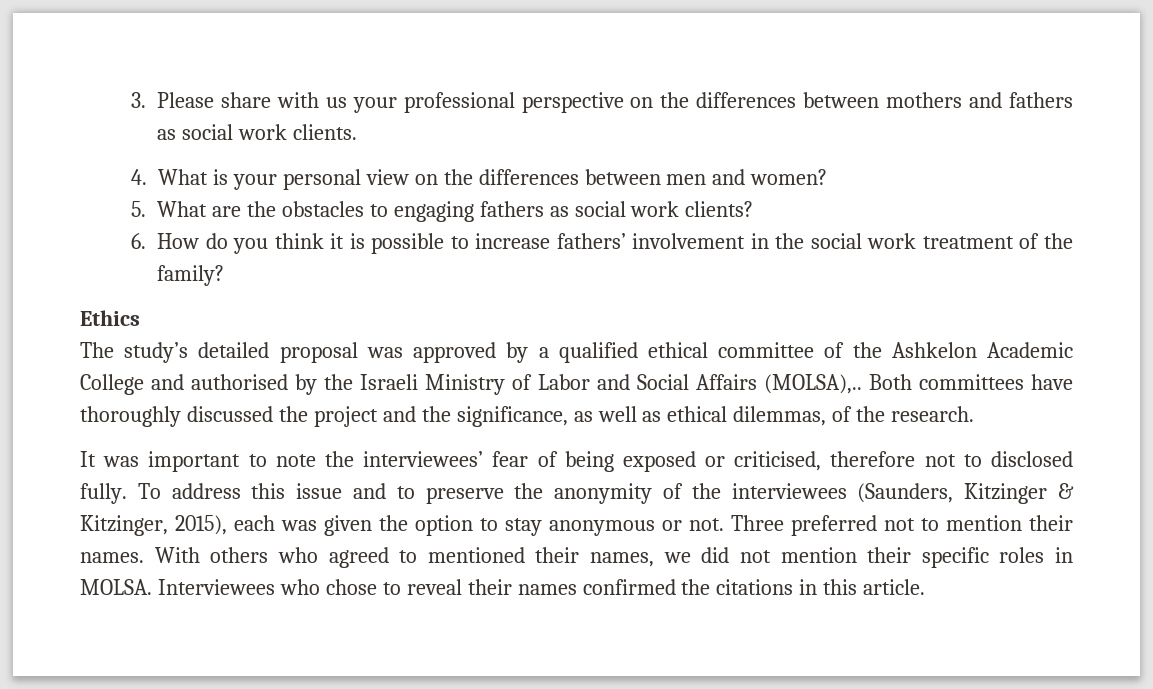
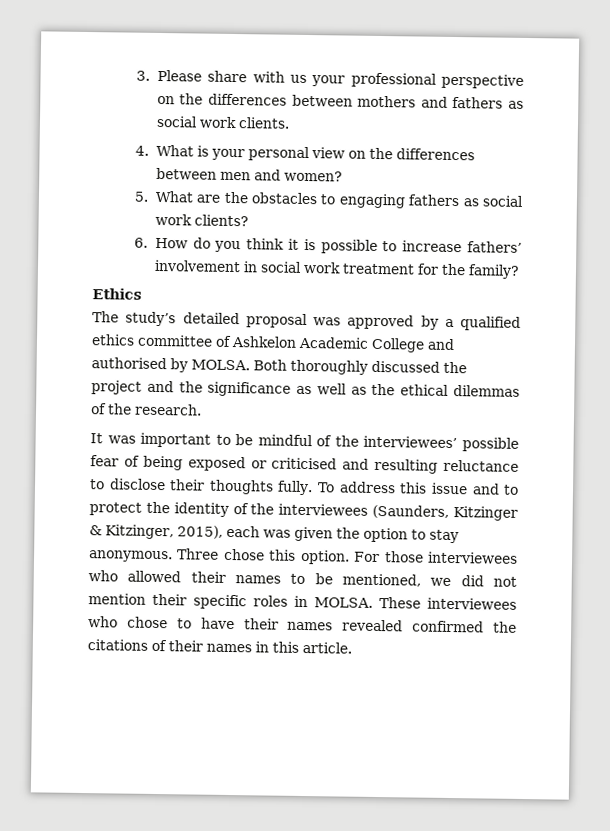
[775,233,805,249] the -> (258, 267) none
[1019,233,1040,249] of -> [416,263,439,275] for
[647,342,708,358] ethical -> [91,334,135,346] ethics
[852,342,882,358] the -> (232, 341) none
[324,374,1074,395] the Israeli Ministry of Labor and Social Affairs (MOLSA),.. Both committees have -> [191,359,287,371] MOLSA. Both
[456,406,568,427] significance, -> [207,381,292,397] significance
[667,406,827,426] ethical dilemmas, -> [371,383,520,397] the ethical dilemmas
[275,454,316,467] note -> [235,434,333,447] be mindful of
(484, 459) none -> [461,437,519,452] possible
[734,451,1073,471] criticised, therefore not to disclosed -> [271,457,519,474] [89,478,274,495] criticised and resulting reluctance to disclose their thoughts
[425,483,653,504] preserve the anonymity -> [89,501,229,517] protect the identity
[549,515,1073,536] [80,547,654,568] anonymous or not. Three preferred not to mention their names. With others who agreed to mentioned their names, -> [88,548,518,565] [88,570,421,587] anonymous. Three chose this option. For those interviewees who allowed their names to be mentioned,
[157,579,275,595] Interviewees -> [379,597,517,610] These interviewees
[406,579,577,595] reveal their names -> [200,617,404,632] have their names revealed
(794, 587) none -> [151,639,252,653] of their names

